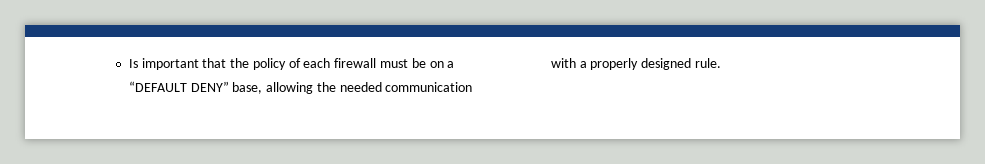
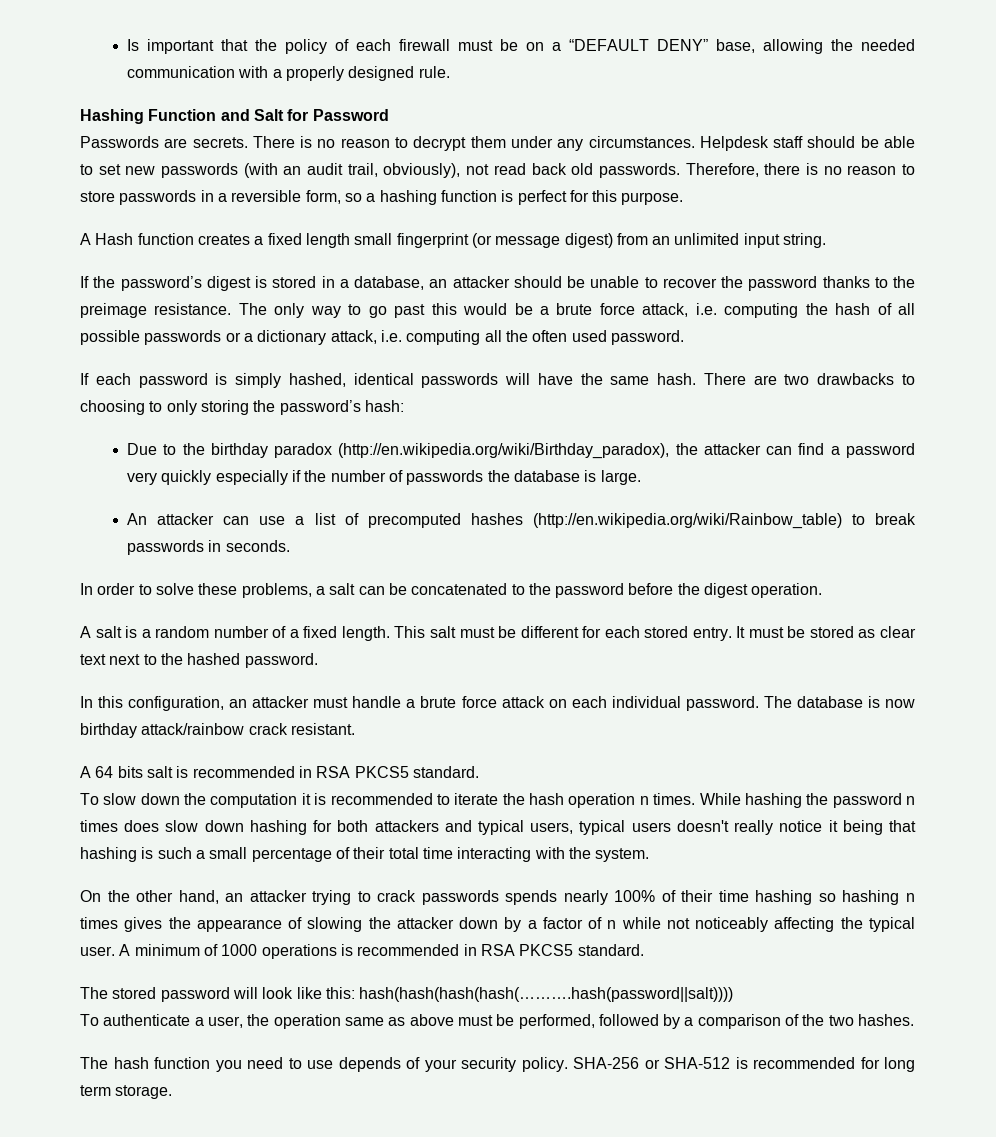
(721, 63) none -> [80,109,389,124] [80,136,915,151] [80,163,916,178] [80,190,684,205] [80,233,827,248] [80,276,915,291] [80,303,916,318] [80,330,684,345] [80,373,915,388] [80,400,404,415] [127,443,916,459] [127,470,641,485] [127,513,916,529] [127,540,290,555] [80,583,823,598] [80,626,916,641] [80,653,318,668] [80,696,915,711] [80,723,355,738] [80,766,479,778] [80,793,915,808] [80,820,916,835] [80,847,650,862] [80,890,915,905] [80,917,916,932] [80,944,644,959] [80,987,734,1002] [80,1014,915,1029] [80,1057,915,1072] [80,1085,173,1099] // Hashing Function and Salt for Password // Passwords are secrets. There is no reason to decrypt them under any circumstances. Helpdesk staff should be able to set new passwords (with an audit trail, obviously), not read back old passwords. Therefore, there is no reason to store passwords in a reversible form, so a hashing function is perfect for this purpose. // A Hash function creates a fixed length small fingerprint (or message digest) from an unlimited input string. // If the password’s digest is stored in a database, an attacker should be unable to recover the password thanks to the preimage resistance. The only way to go past this would be a brute force attack, i.e. computing the hash of all possible passwords or a dictionary attack, i.e. computing all the often used password. // If each password is simply hashed, identical passwords will have the same hash. There are two drawbacks to choosing to only storing the password’s hash: // Due to the birthday paradox (http://en.wikipedia.org/wiki/Birthday_paradox), the attacker can find a password very quickly especially if the number of passwords the database is large. // An attacker can use a list of precomputed hashes (http://en.wikipedia.org/wiki/Rainbow_table) to break passwords in seconds. // In order to solve these problems, a salt can be concatenated to the password before the digest operation. // A salt is a random number of a fixed length. This salt must be different for each stored entry. It must be stored as clear text next to the hashed password. // In this configuration, an attacker must handle a brute force attack on each individual password. The database is now birthday attack/rainbow crack resistant. // A 64 bits salt is recommended in RSA PKCS5 standard. // To slow down the computation it is recommended to iterate the hash operation n times. While hashing the password n times does slow down hashing for both attackers and typical users, typical users doesn't really notice it being that hashing is such a small percentage of their total time interacting with the system. // On the other hand, an attacker trying to crack passwords spends nearly 100% of their time hashing so hashing n times gives the appearance of slowing the attacker down by a factor of n while not noticeably affecting the typical user. A minimum of 1000 operations is recommended in RSA PKCS5 standard. // The stored password will look like this: hash(hash(hash(hash(……….hash(password||salt)))) // To authenticate a user, the operation same as above must be performed, followed by a comparison of the two hashes. // The hash function you need to use depends of your security policy. SHA-256 or SHA-512 is recommended for long term storage.

